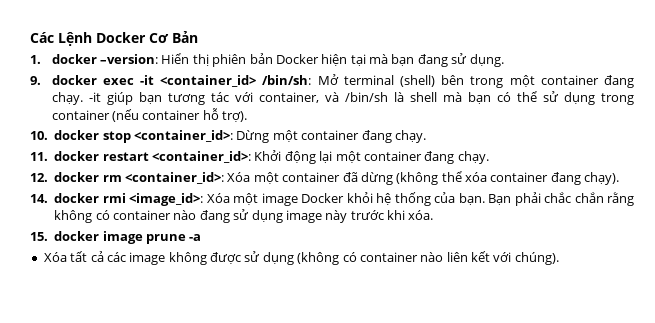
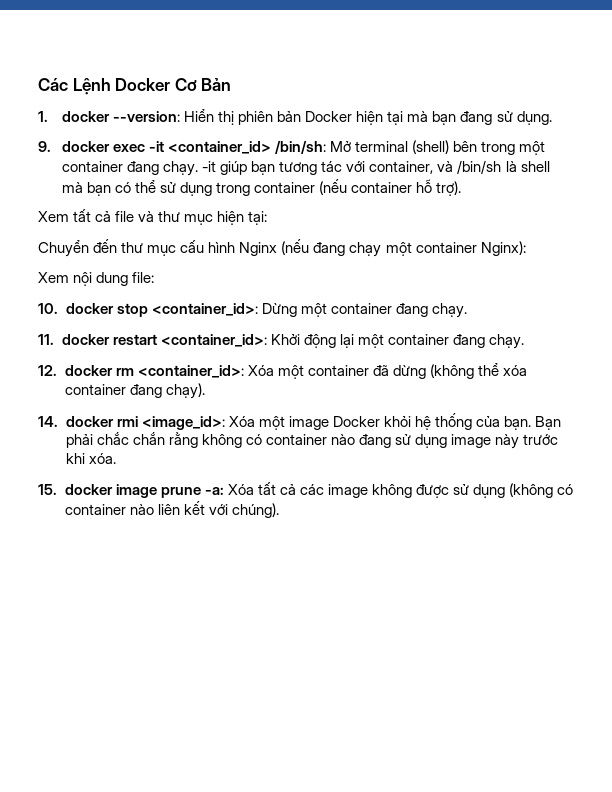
[100,54,159,64] –version: -> [112,111,180,122] --version:
(248, 116) none -> [38,209,268,225] [38,239,526,257] [38,272,155,286] // Xem tất cả file và thư mục hiện tại: // Chuyển đến thư mục cấu hình Nginx (nếu đang chạy một container Nginx): // Xem nội dung file:
[189,234,202,241] -a // -> [204,487,224,495] -a:

